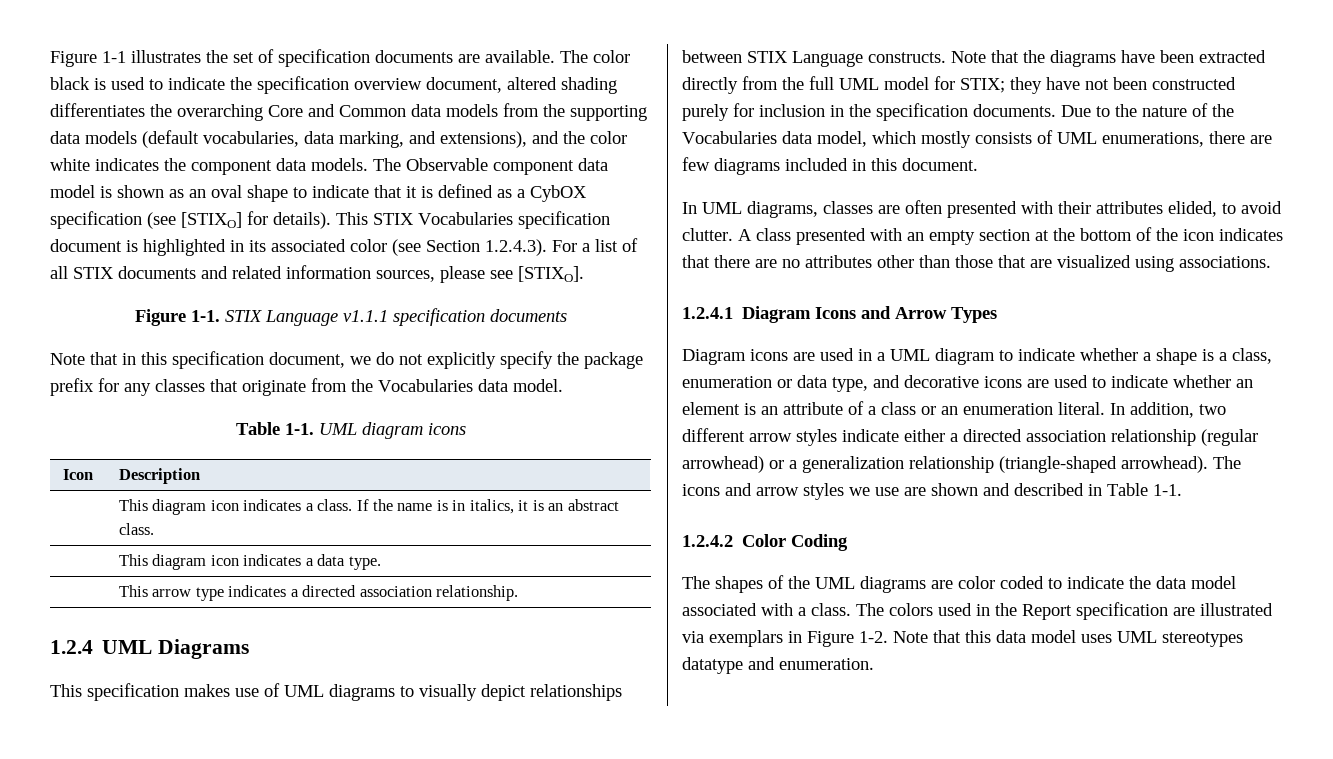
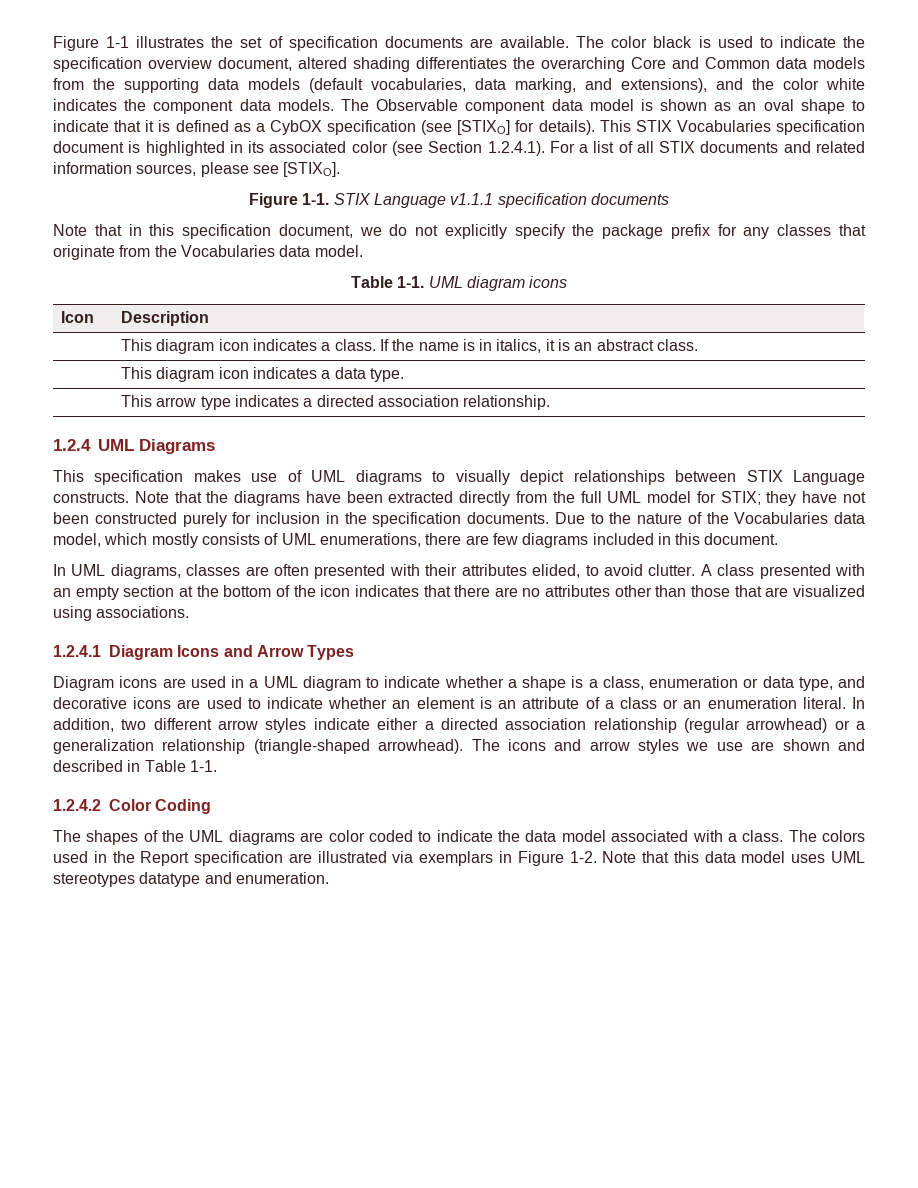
[485,239,547,256] 1.2.4.3). -> [487,141,545,156] 1.2.4.1).

